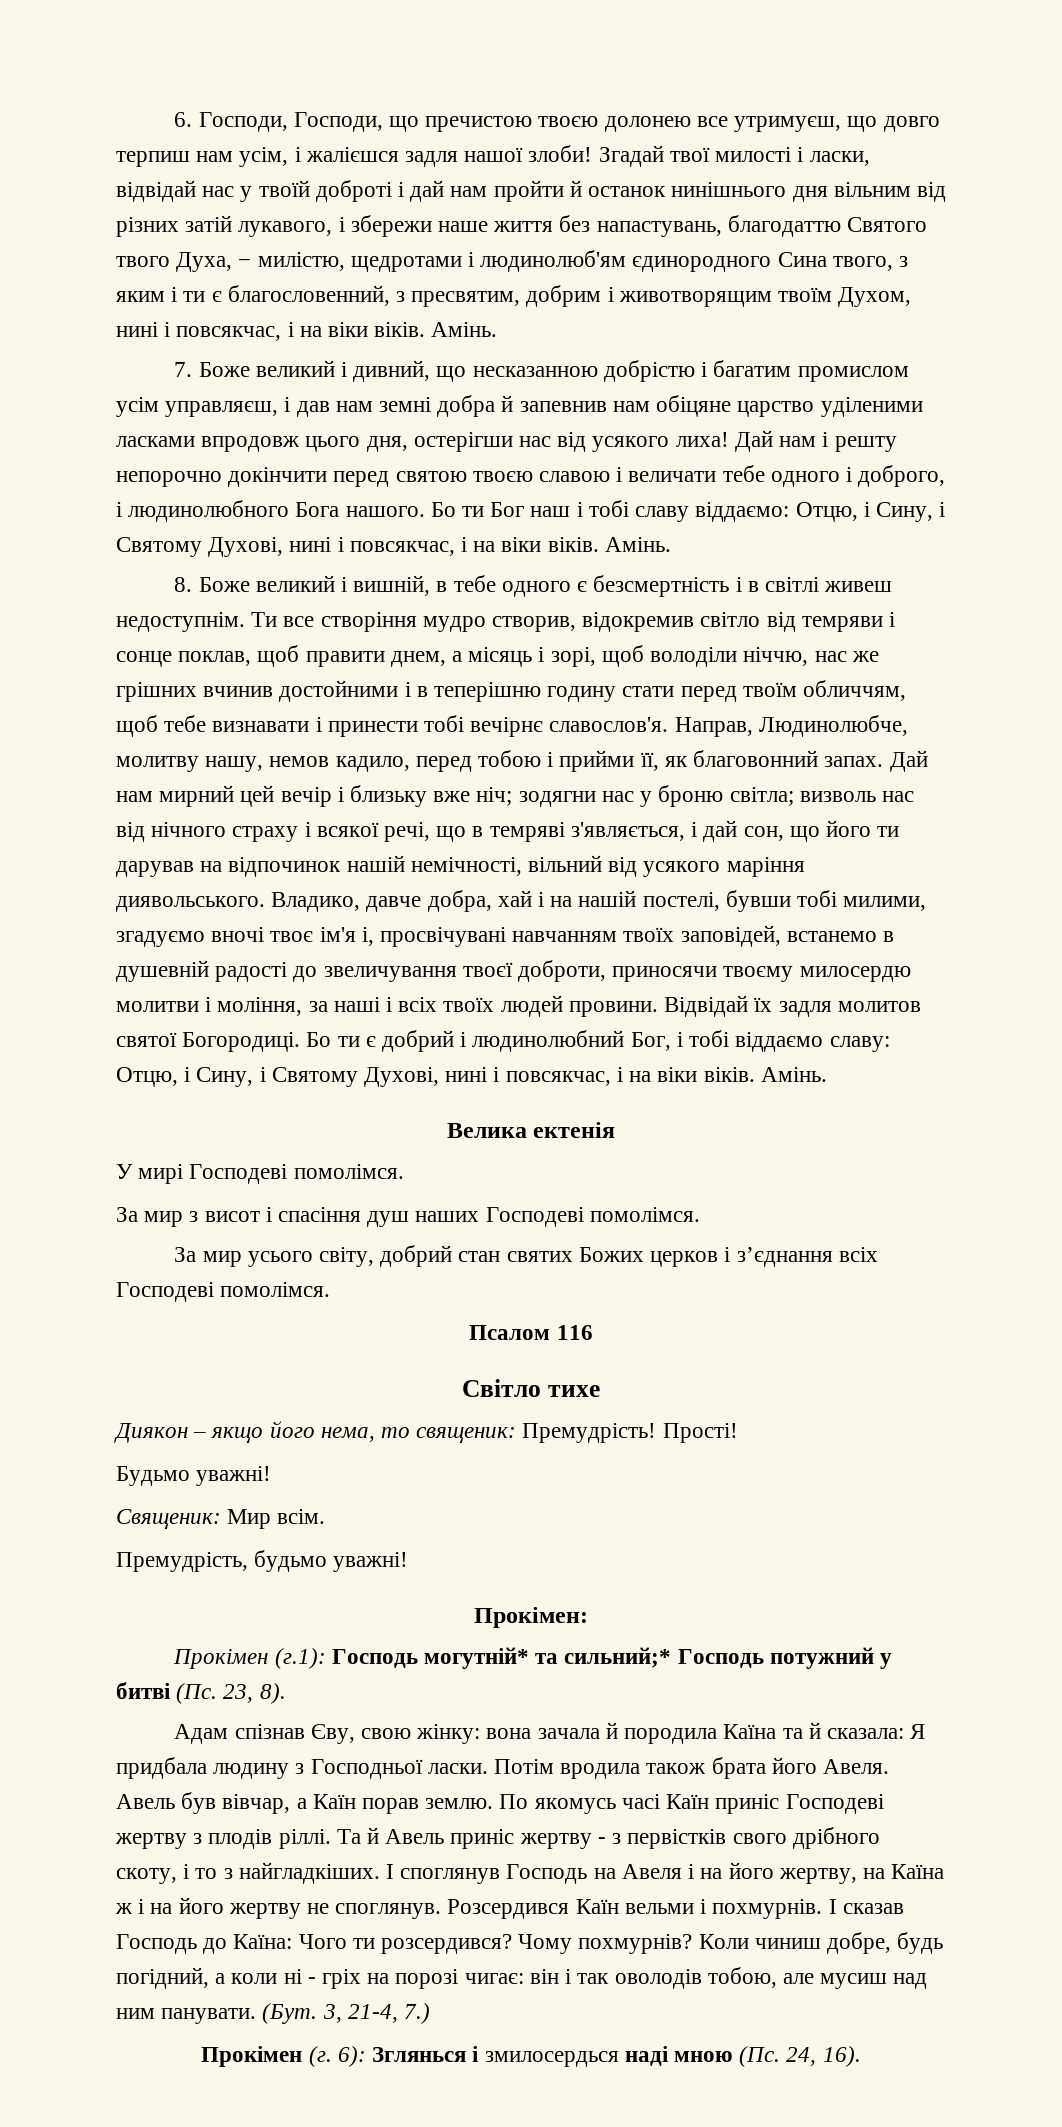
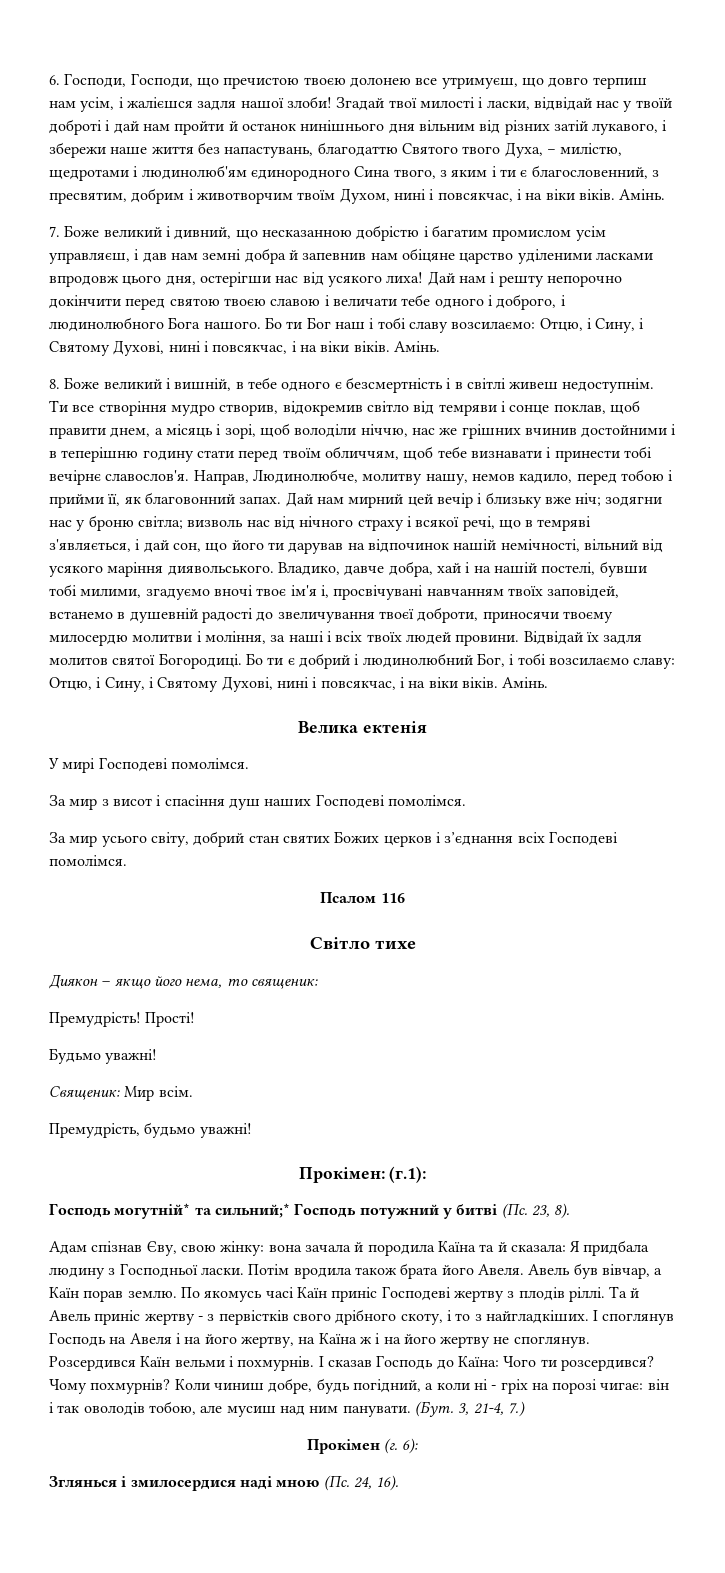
[618,291,772,307] животворящим -> [196,192,293,204] животворчим
[695,502,790,522] віддаємо: -> [451,321,536,329] возсилаємо:
[735,1032,824,1052] віддаємо -> [548,657,629,665] возсилаємо
(517, 1435) none -> (318, 983) //
[173,1648,326,1669] // Прокімен (г.1): -> [389,1166,427,1183] (г.1): //
(366, 2056) none -> (419, 1446) //
[484,2051,619,2067] змилосердься -> [130,1479,236,1491] змилосердися

